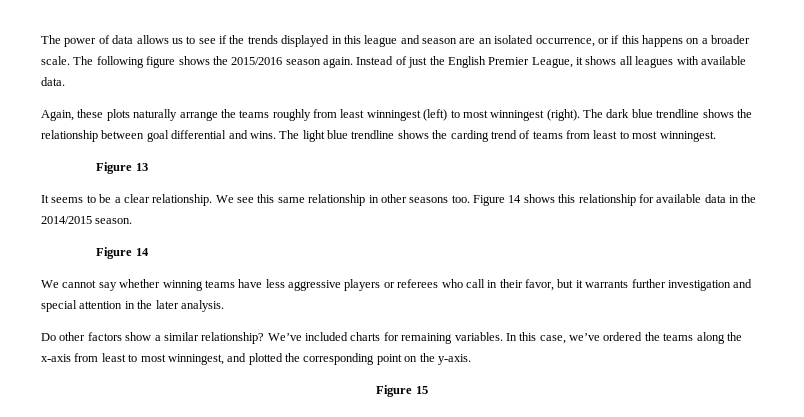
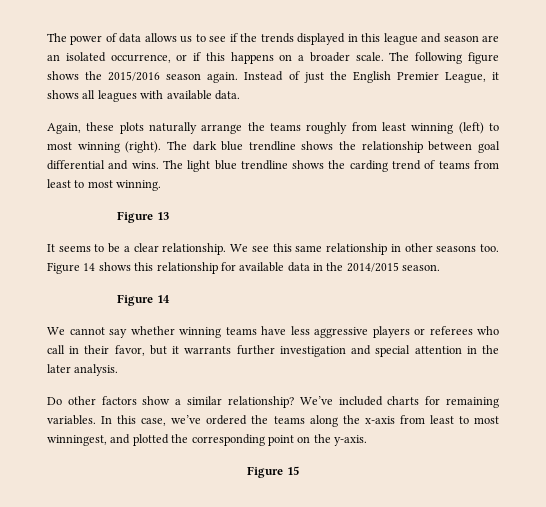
[366,110,421,121] winningest -> [411,123,454,134] winning
[490,110,545,121] winningest -> [77,142,120,153] winning
[659,131,716,142] winningest. -> [116,180,162,191] winning.

